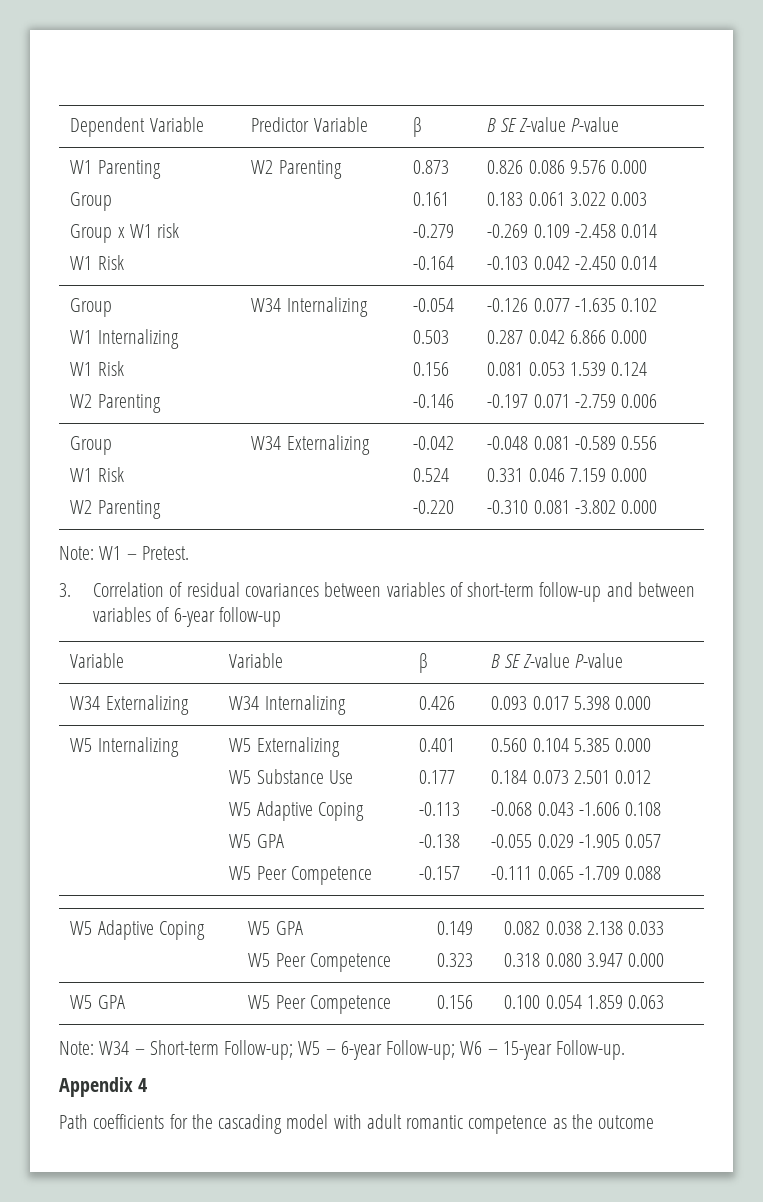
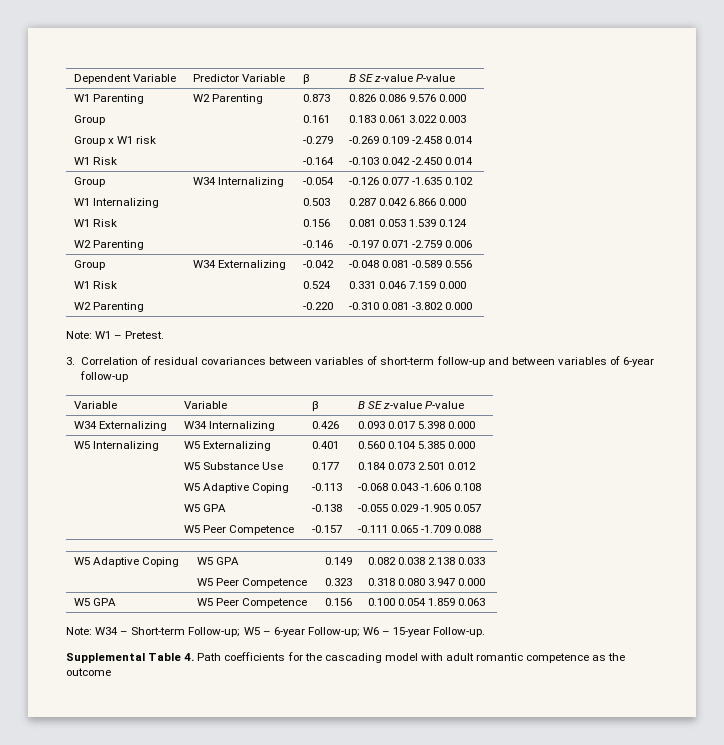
[518,117,566,132] Z-value -> [373,74,413,82] z-value
[522,653,570,668] Z-value -> [382,401,422,409] z-value
[59,1077,148,1097] Appendix 4 // -> [66,653,195,663] Supplemental Table 4.

